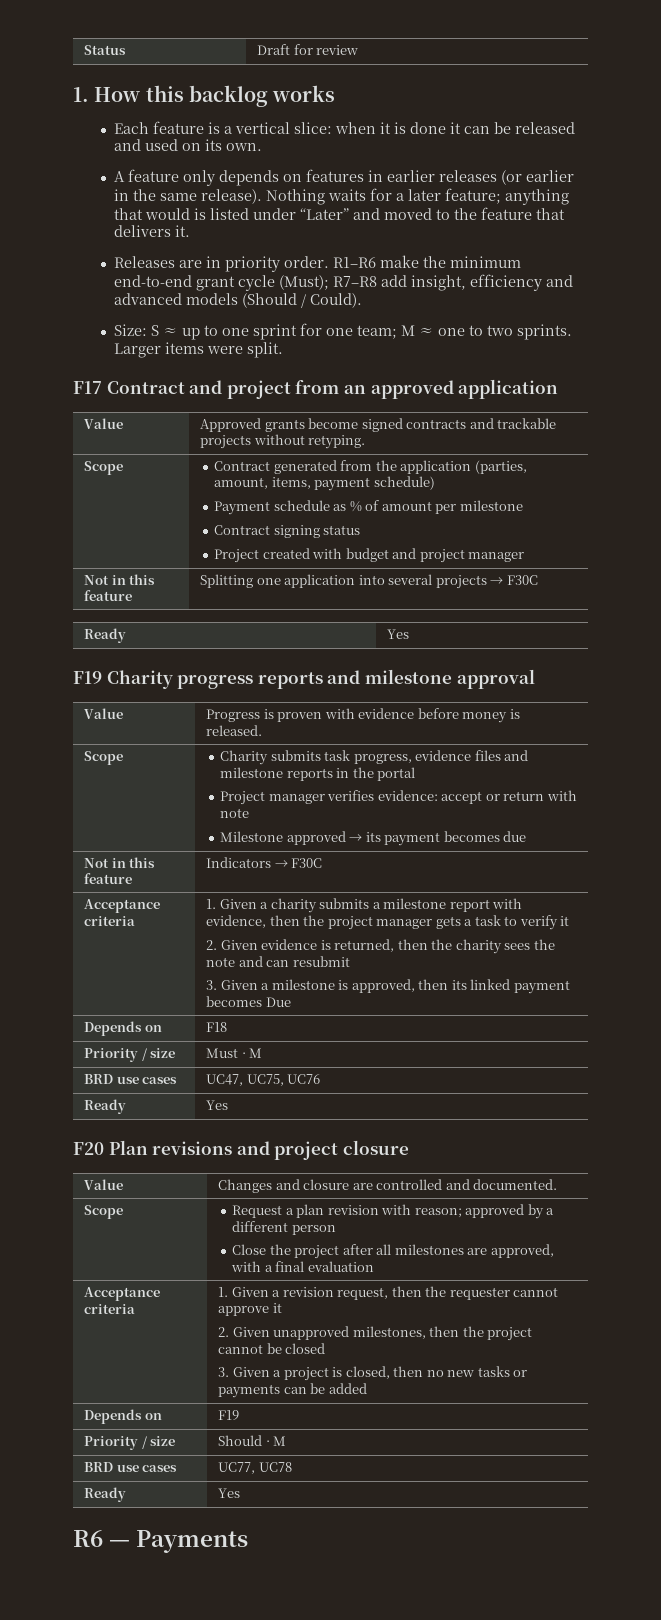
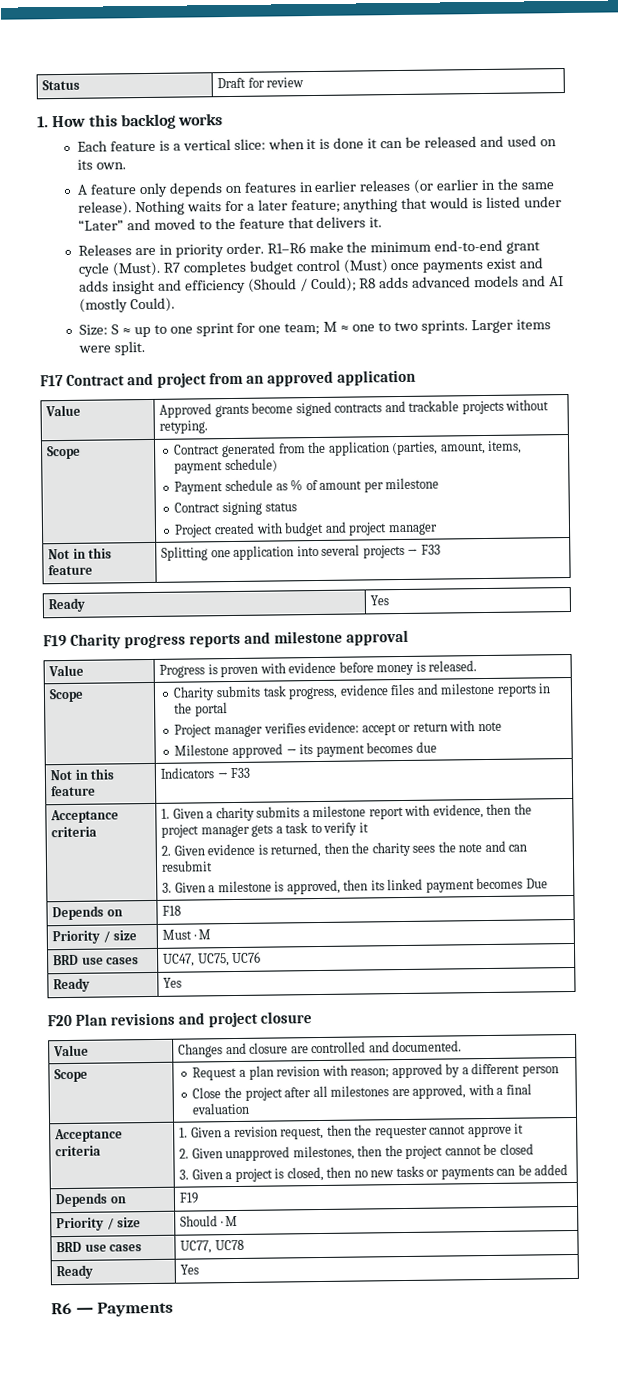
[278,274,573,291] [113,293,306,308] (Must); R7–R8 add insight, efficiency and advanced models (Should / -> [111,257,544,277] [79,275,565,295] [79,298,129,313] (Must). R7 completes budget control (Must) once payments exist and adds insight and efficiency (Should / Could); R8 adds advanced models and AI (mostly
[506,575,538,585] F30C -> [420,544,441,555] F33
[291,858,323,868] F30C -> [230,767,251,779] F33

